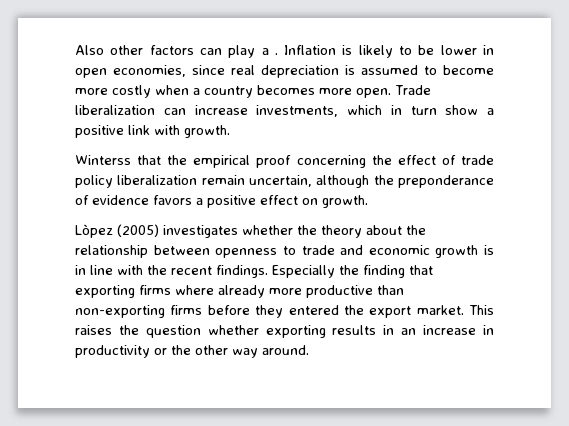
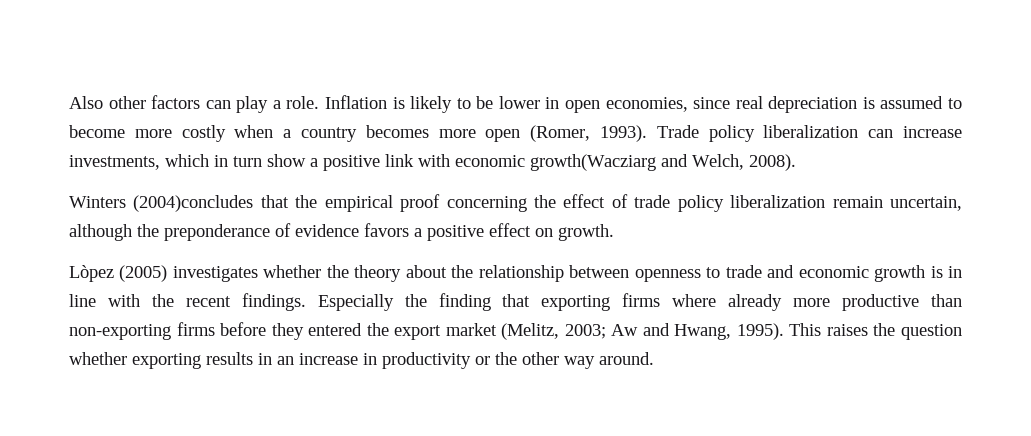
[274,53,278,55] . -> [286,96,320,109] role.
[356,85,431,98] open. Trade -> [485,125,755,142] open (Romer, 1993). Trade policy
[184,125,230,138] [75,155,131,165] growth. // Winterss -> [455,154,796,171] [69,195,254,212] economic growth(Wacziarg and Welch, 2008). // Winters (2004)concludes
[416,305,464,315] market. -> [445,323,784,340] market (Melitz, 2003; Aw and Hwang, 1995).

